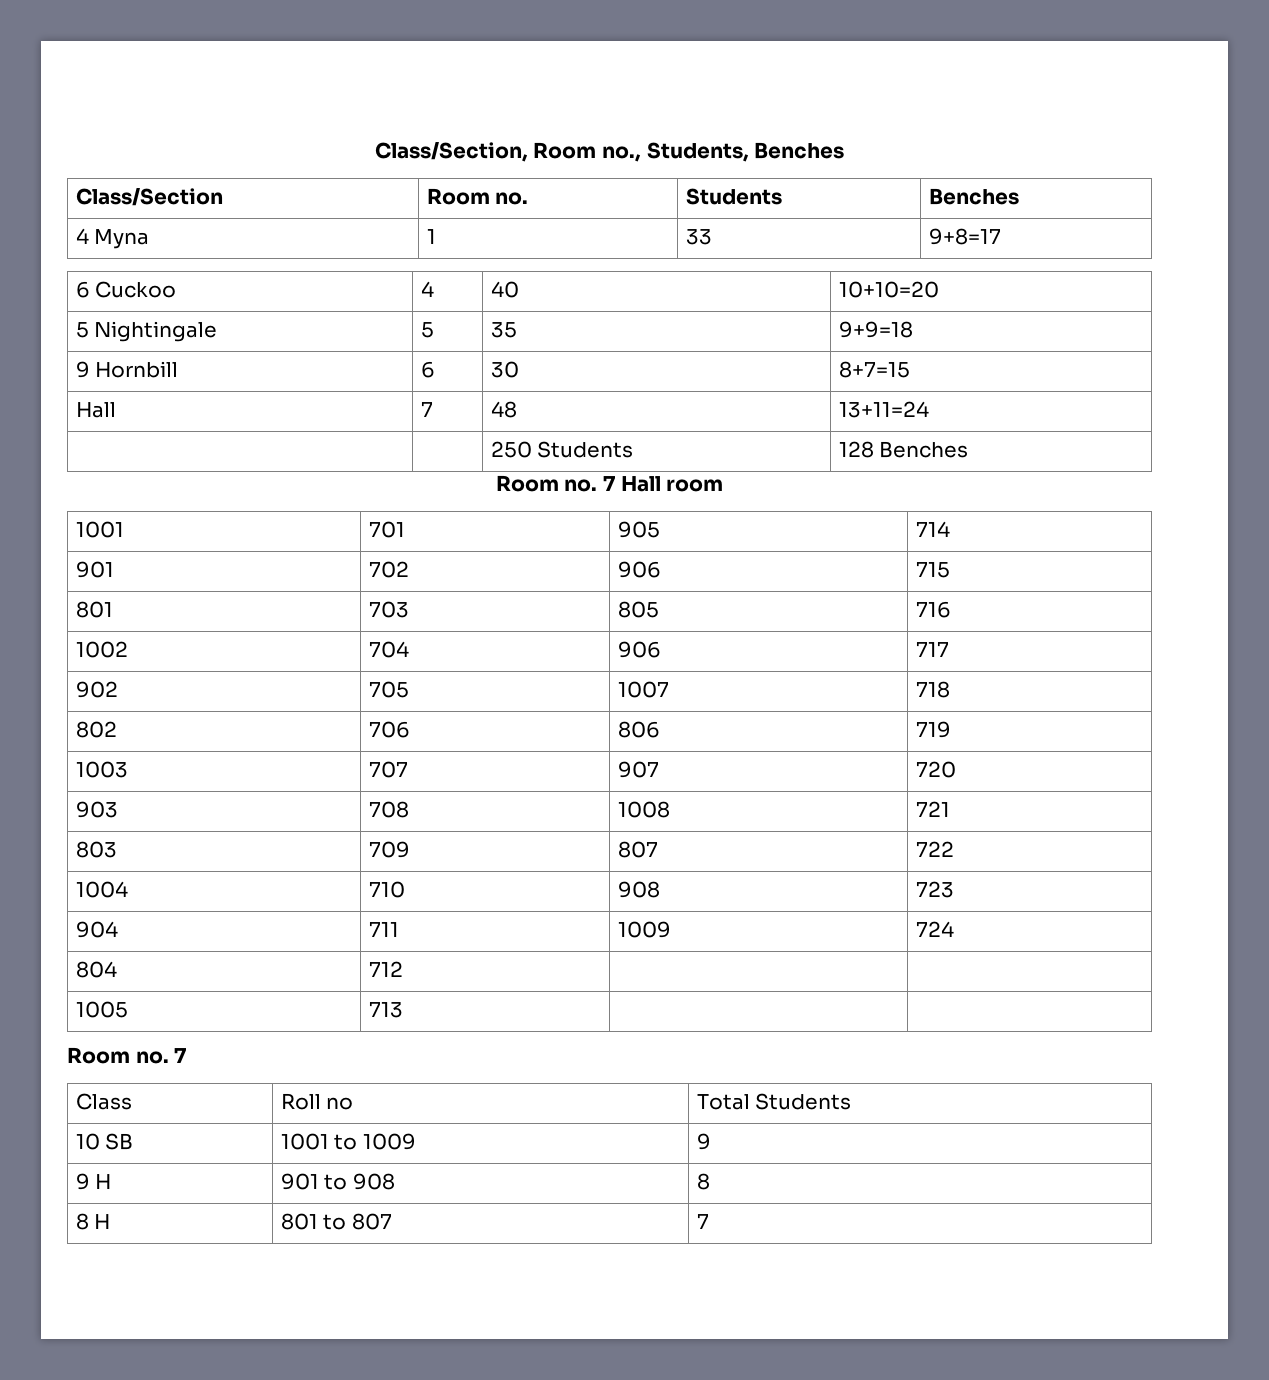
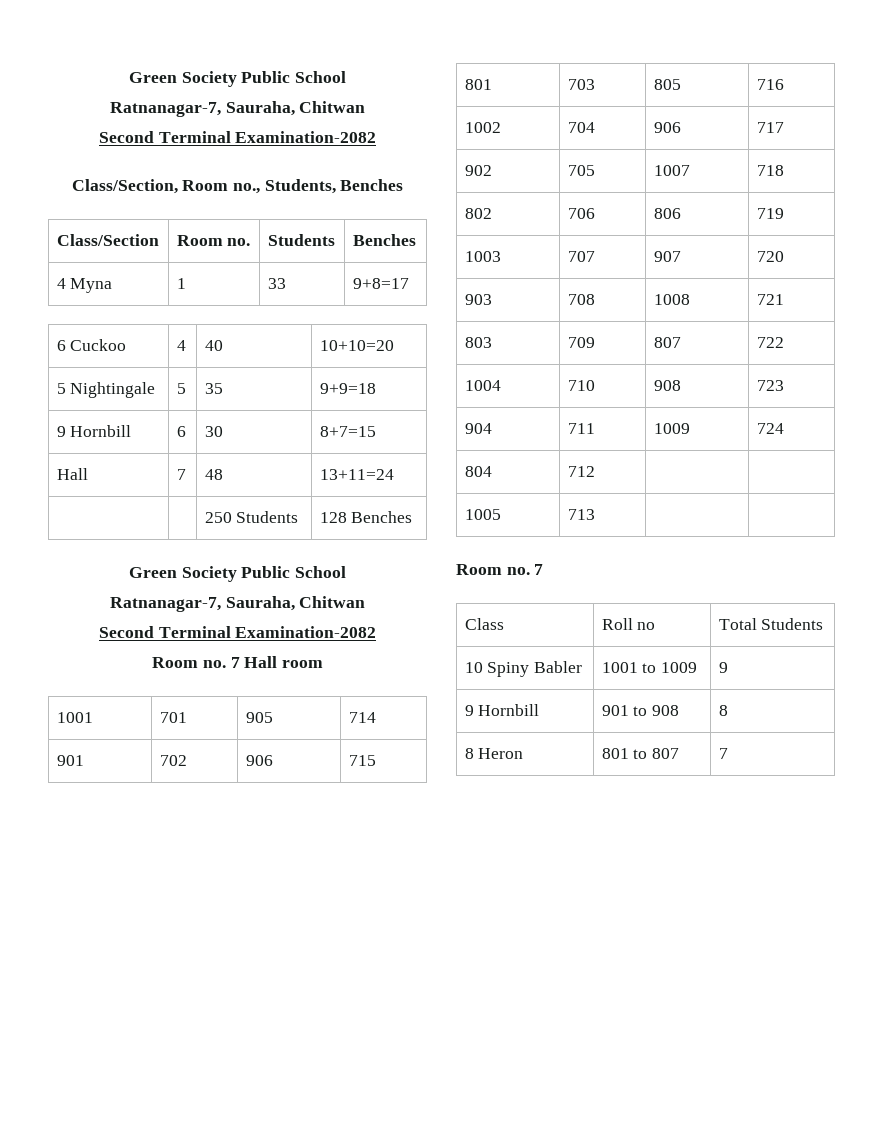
(374, 152) none -> [128,71,347,87] [109,101,366,117] [98,131,377,143] Green Society Public School // Ratnanagar-7, Sauraha, Chitwan // Second Terminal Examination-2082 //
(969, 449) none -> [128,566,347,582] [109,596,366,612] [98,626,377,638] // Green Society Public School // Ratnanagar-7, Sauraha, Chitwan // Second Terminal Examination-2082
[105,1133,134,1150] SB -> [487,661,583,677] Spiny Babler
[95,1174,112,1189] H -> [478,704,540,716] Hornbill
[94,1214,111,1229] H -> [478,748,524,759] Heron

